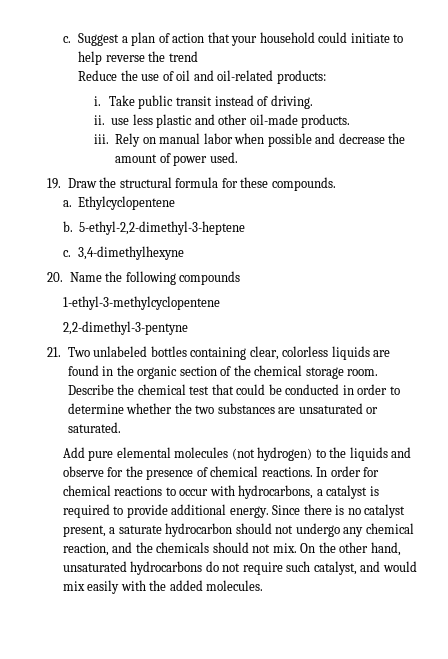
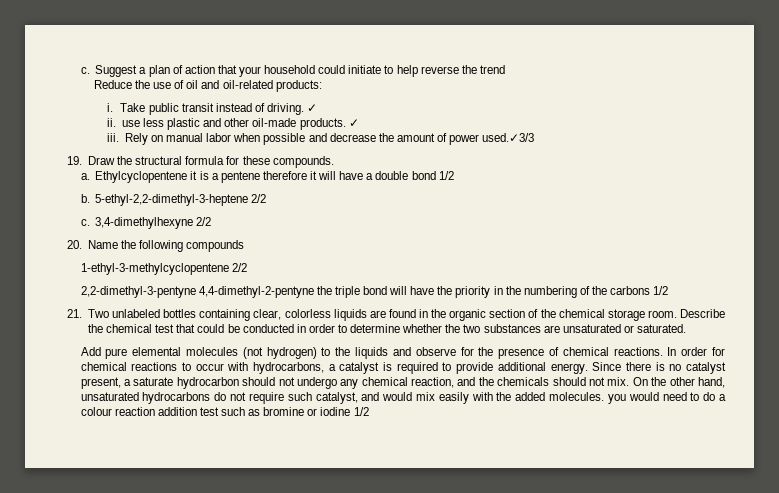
(313, 102) none -> [307,104,318,112] ✓
(351, 121) none -> [348,119,359,127] ✓
[209,152,238,163] used. -> [482,133,535,142] used.✓3/3
(176, 203) none -> [190,171,454,183] it is a pentene therefore it will have a double bond 1/2
(246, 228) none -> [251,194,267,203] 2/2
(185, 253) none -> [196,217,212,226] 2/2
(220, 303) none -> [231,263,247,272] 2/2
(188, 328) none -> [198,286,669,298] 4,4-dimethyl-2-pentyne the triple bond will have the priority in the numbering of the carbons 1/2
(264, 585) none -> [607,392,726,404] [80,407,369,416] you would need to do a colour reaction addition test such as bromine or iodine 1/2

